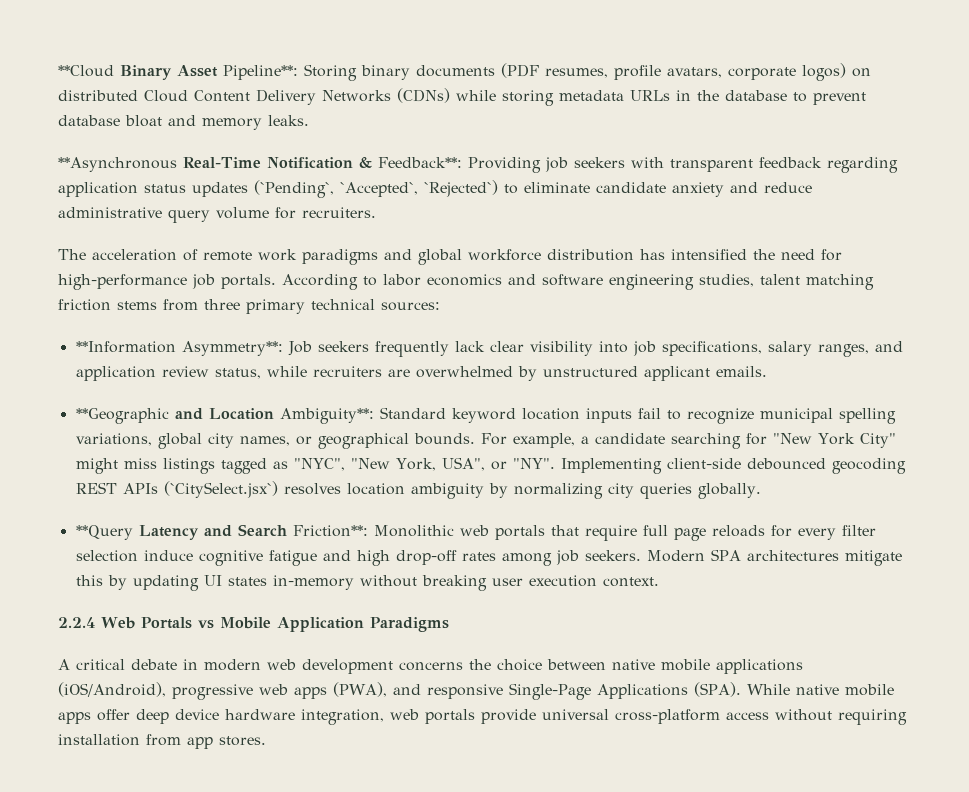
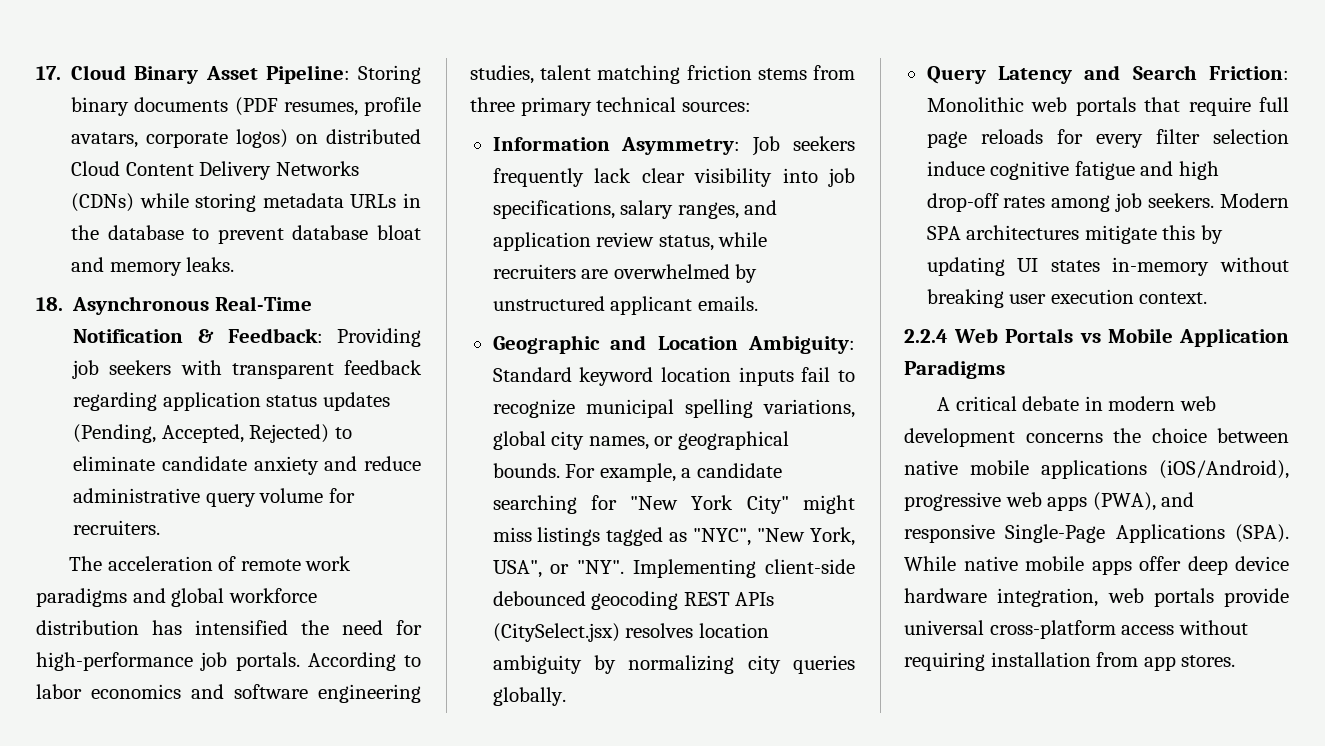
[58,65,114,77] **Cloud -> [36,65,127,80] 17. Cloud
[223,65,298,80] Pipeline**: -> [265,65,350,84] Pipeline:
[58,157,177,172] **Asynchronous -> [36,296,210,315] 18. Asynchronous
[378,157,462,168] Feedback**: -> [227,328,323,343] Feedback:
[254,180,498,198] (`Pending`, `Accepted`, `Rejected`) -> [73,424,330,443] (Pending, Accepted, Rejected)
[75,341,283,356] **Information Asymmetry**: -> [492,137,741,155] Information Asymmetry:
[75,408,169,424] **Geographic -> [492,335,600,354] Geographic
[279,408,374,424] Ambiguity**: -> [748,335,855,354] Ambiguity:
[163,481,278,498] (`CitySelect.jsx`) -> [492,623,620,642] (CitySelect.jsx)
[75,525,133,540] **Query -> [926,66,986,84] Query
[292,525,368,537] Friction**: -> [1209,66,1289,80] Friction:

